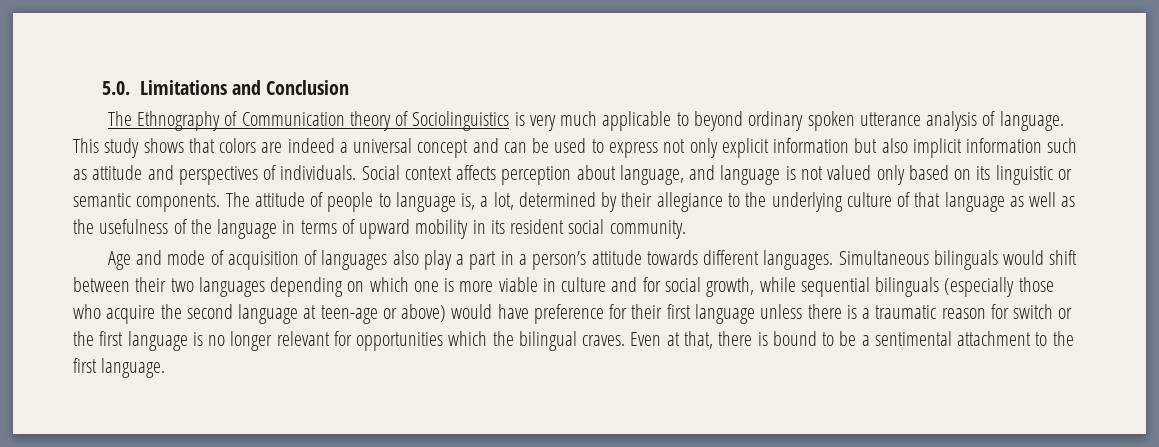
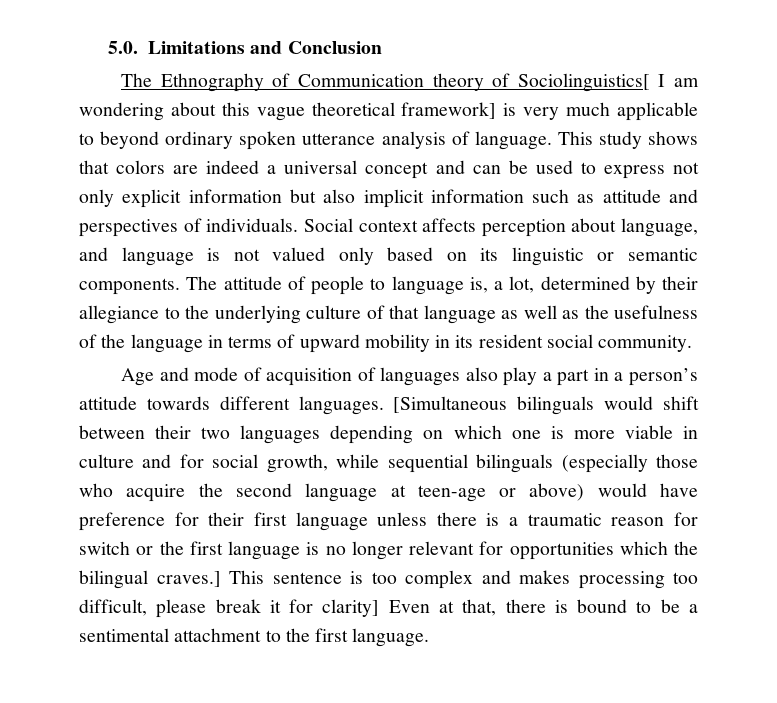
[412,111,510,131] Sociolinguistics -> [517,73,699,92] [79,102,497,121] Sociolinguistics[ I am wondering about this vague theoretical framework]
[838,250,929,265] Simultaneous -> [393,396,508,413] [Simultaneous
[582,335,626,346] craves. -> [156,570,698,589] [79,599,380,618] craves.] This sentence is too complex and makes processing too difficult, please break it for clarity]

